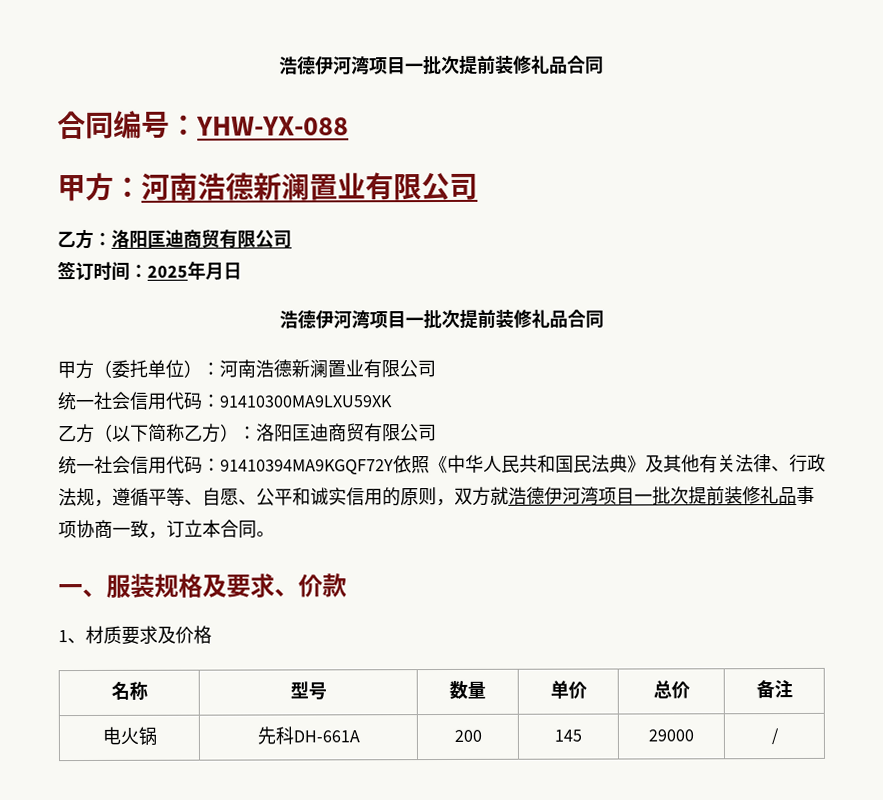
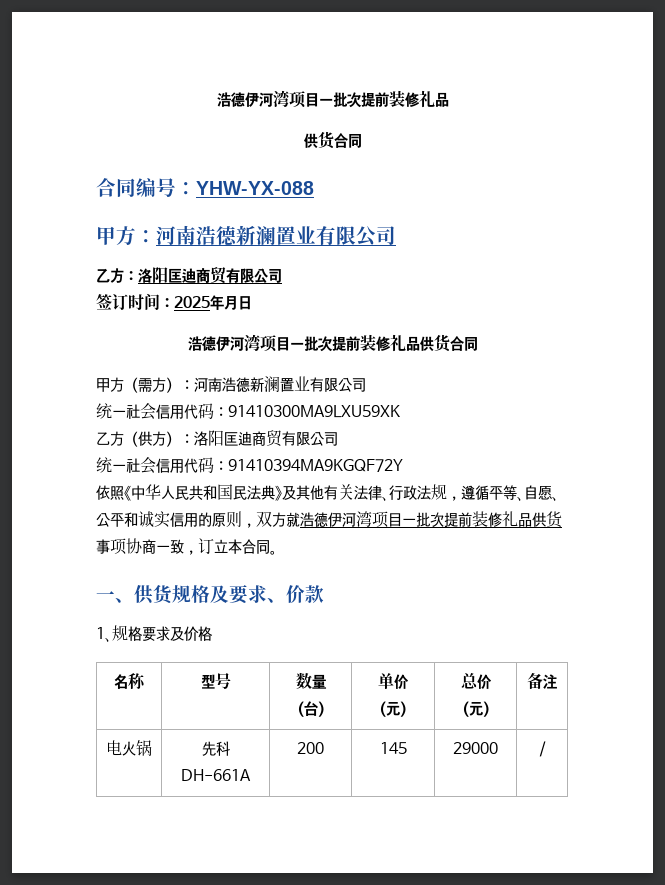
[278,54,568,76] 浩德伊河湾项目一批次提前装修礼品 -> [216,90,449,108] [302,131,336,149] 浩德伊河湾项目一批次提前装修礼品 // 供货
(568, 318) none -> [418,334,452,352] 供货
[111,359,184,378] 委托单位 -> [138,377,166,392] 需方
[112,423,203,442] 以下简称乙 -> [138,431,152,446] 供
(394, 467) none -> (403, 465) //
(797, 496) none -> [532,511,563,528] 供货
[106,573,155,598] 服装 -> [134,584,174,605] 供货
[85,625,122,644] 材质 -> [112,625,143,641] 规格
(486, 689) none -> [289,701,332,717] （台）
(587, 690) none -> [372,701,414,717] （元）
(690, 690) none -> [454,701,497,717] （元）

